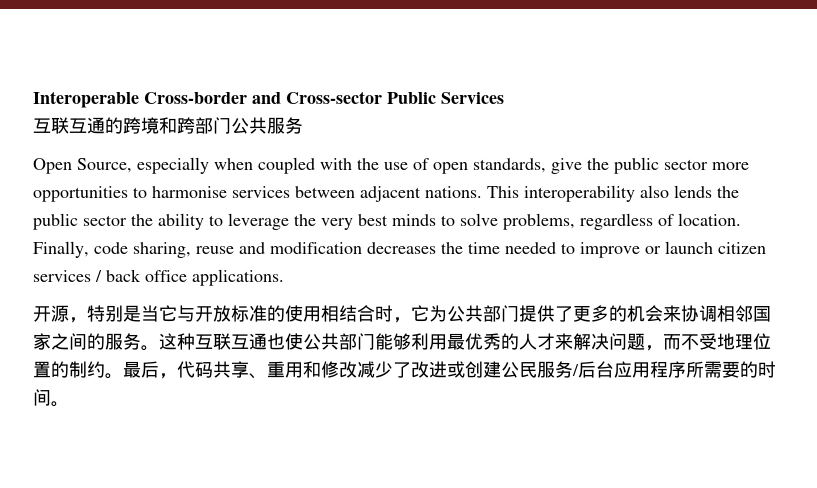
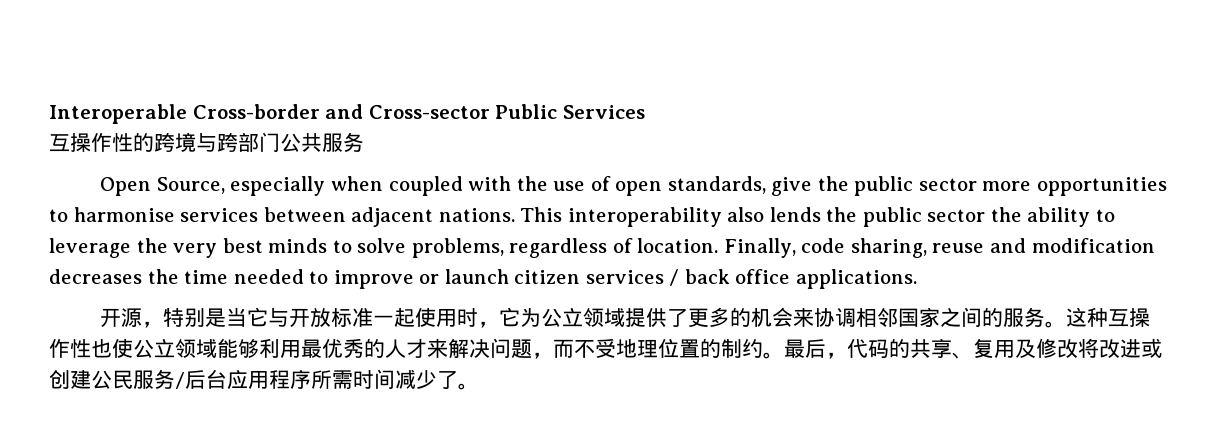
[51,117,177,134] 联互通的跨境和 -> [70,132,217,152] 操作性的跨境与
[267,305,375,322] 的使用相结合 -> [373,307,458,328] 一起使用
[465,305,519,322] 共部门 -> [562,307,626,327] 立领域
[213,333,375,350] 联互通也使公共部门 -> [1129,308,1151,327] [49,338,217,358] 操作性也使公立领域
[213,361,411,379] 共享、重用和修改减少了 -> [889,338,1099,359] 的共享、复用及修改将
[722,361,776,378] [33,389,51,406] 要的时间 -> [353,369,458,389] 时间减少了

